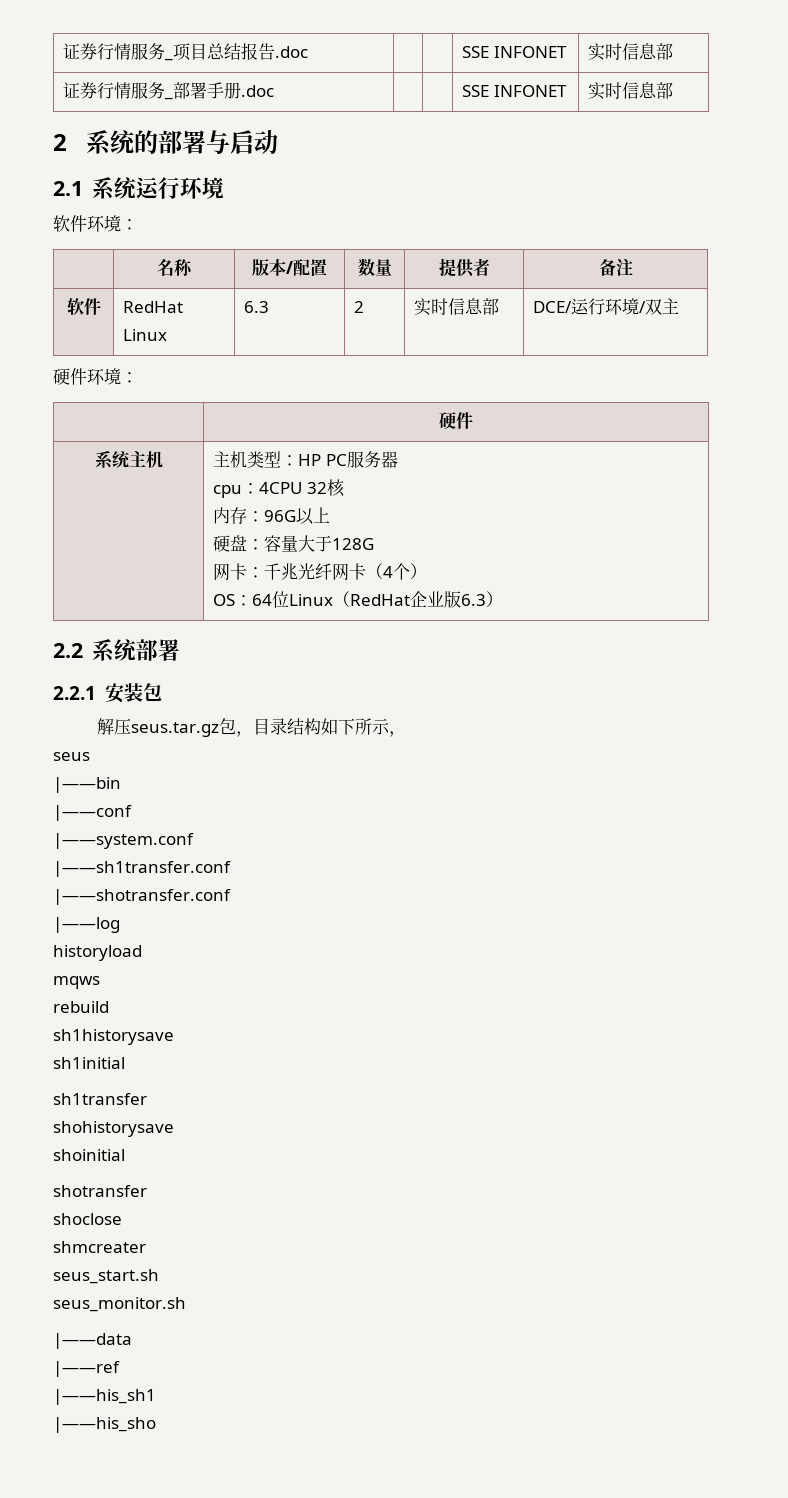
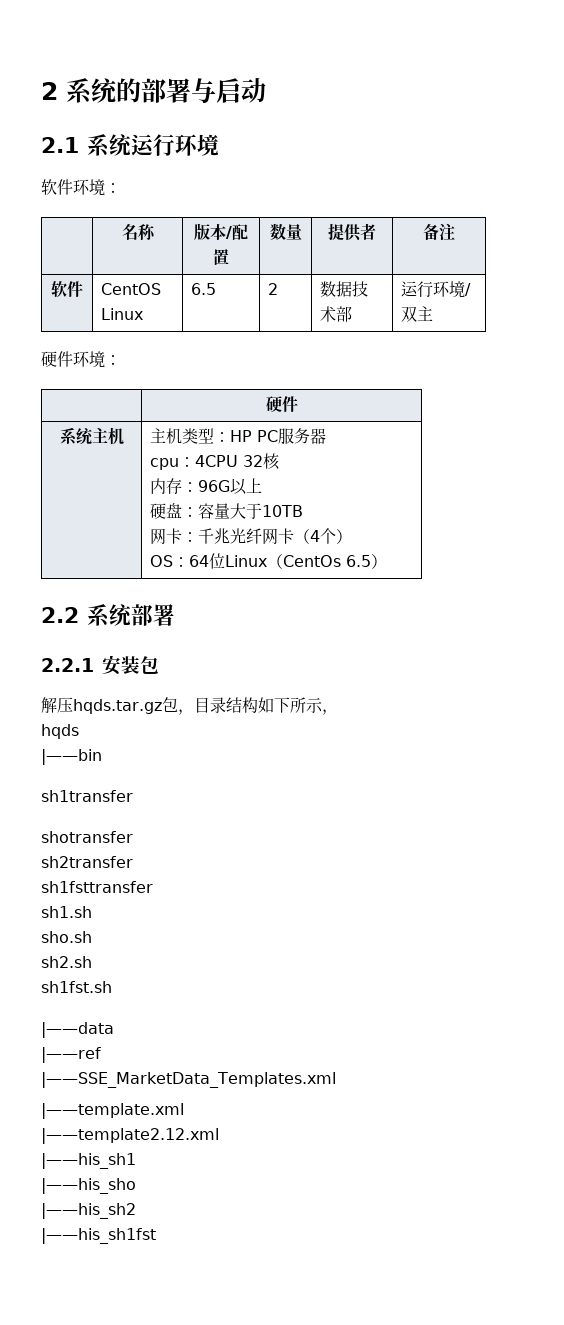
[63,43,309,61] [462,46,567,58] [588,43,674,61] [63,82,275,100] [462,85,567,97] [588,82,674,100] 证券行情服务_项目总结报告.doc | | | SSE INFONET | 实时信息部 // 证券行情服务_部署手册.doc | | | SSE INFONET | 实时信息部 // -> (41, 91) none
[123,301,184,313] RedHat -> [101,283,162,295] CentOS
[244,301,270,313] 6.3 -> [191,283,217,295] 6.5
[414,298,484,316] 实时信息 -> [320,281,369,297] [320,306,337,322] 数据技术
[533,301,573,313] DCE/ -> (353, 314) none
[332,538,375,550] 128G -> [262,505,304,517] 10TB
[350,591,487,608] RedHat企业版6.3 -> [283,555,372,567] CentOs 6.5
[131,722,220,737] seus.tar.gz -> [73,699,162,714] hqds.tar.gz
[53,752,90,761] seus -> [41,724,79,739] hqds
[53,805,132,821] [53,833,194,849] [53,861,231,877] [53,889,231,905] [53,917,120,933] [53,945,142,961] [53,976,100,989] [53,1001,109,1013] [53,1029,174,1045] [53,1057,125,1069] // |——conf // |——system.conf // |——sh1transfer.conf // |——shotransfer.conf // |——log // historyload // mqws // rebuild // sh1historysave // sh1initial -> (102, 757) none
[53,1121,174,1137] [53,1149,125,1161] // shohistorysave // shoinitial -> (133, 796) none
[53,1213,122,1225] [53,1241,146,1253] [53,1269,159,1284] [53,1297,186,1312] shoclose // shmcreater // seus_start.sh // seus_monitor.sh -> [41,856,133,868] [41,881,153,893] [41,906,92,918] [41,931,92,943] [41,956,92,968] [41,981,112,993] sh2transfer // sh1fsttransfer // sh1.sh // sho.sh // sh2.sh // sh1fst.sh
(120, 1369) none -> [41,1072,336,1088] [41,1103,184,1119] [41,1128,219,1144] // |——SSE_MarketData_Templates.xml // |——template.xml // |——template2.12.xml
(156, 1425) none -> [41,1203,136,1219] [41,1228,156,1244] // |——his_sh2 // |——his_sh1fst

